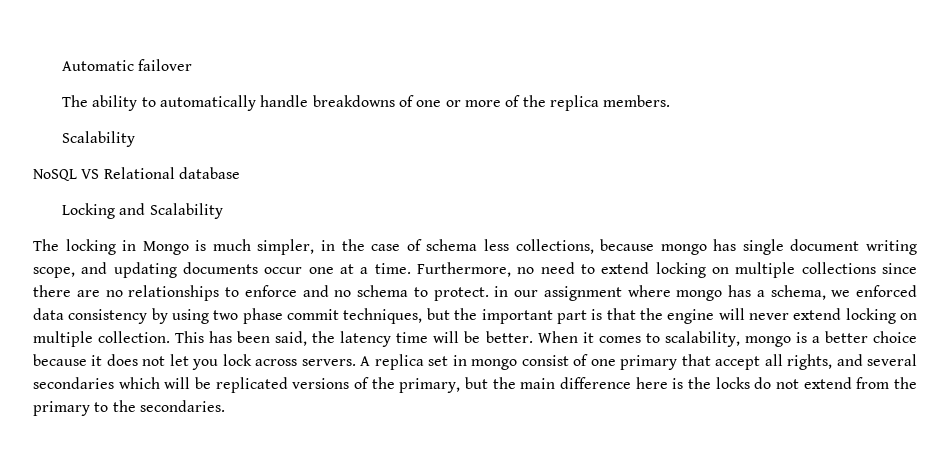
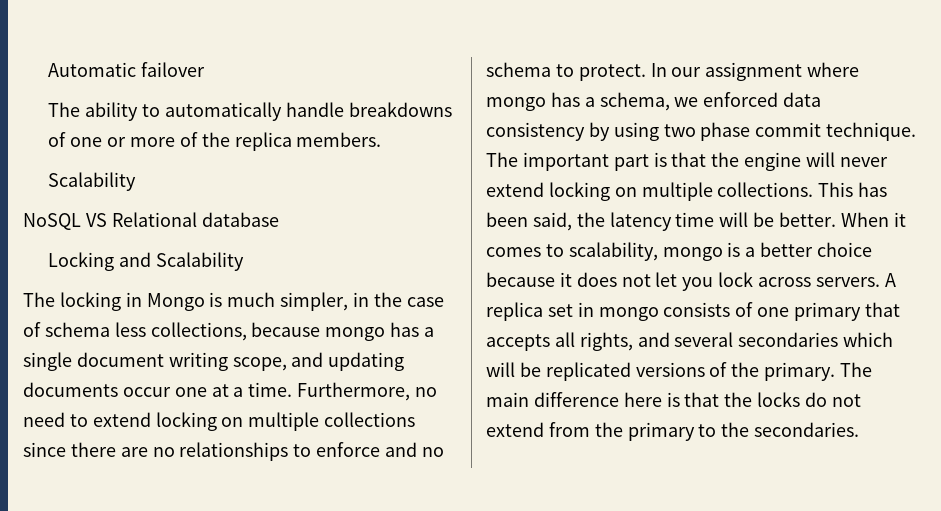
(737, 245) none -> [424,327,435,337] a
[494,286,509,297] in -> [650,63,667,77] In
[343,308,478,324] techniques, but the -> [826,122,917,141] [486,152,518,167] technique. The
[98,331,171,343] collection. -> [717,182,814,197] collections.
[521,355,569,366] consist -> [663,302,731,317] consists
[715,356,761,370] accept -> [486,334,550,351] accepts
[399,377,516,393] primary, but the -> [764,362,873,381] primary. The
(684, 383) none -> [684,392,720,407] that

